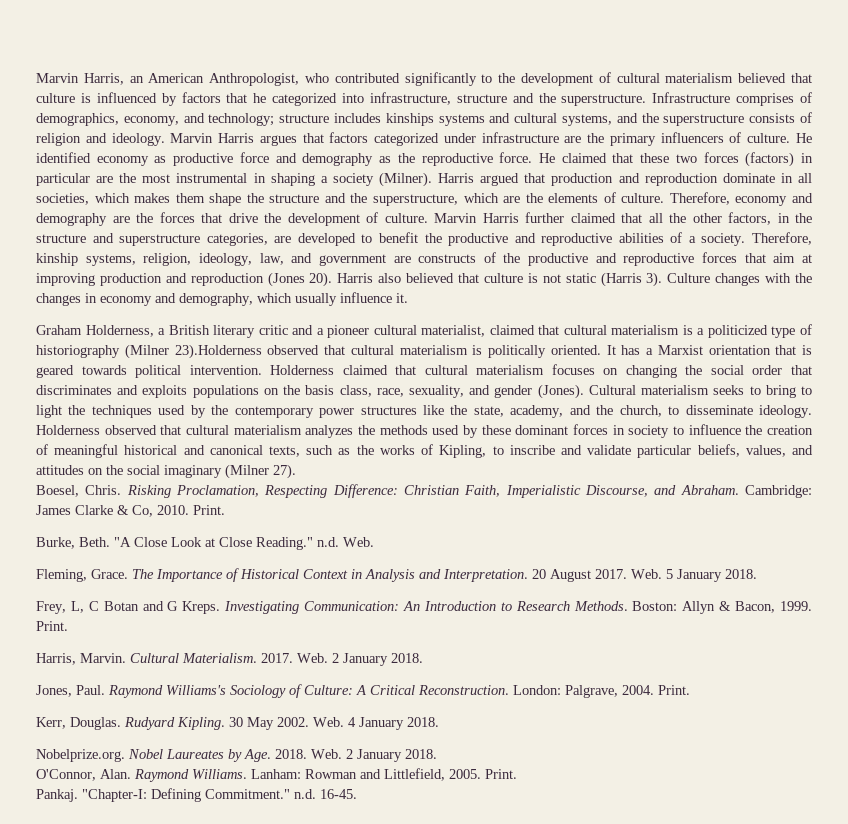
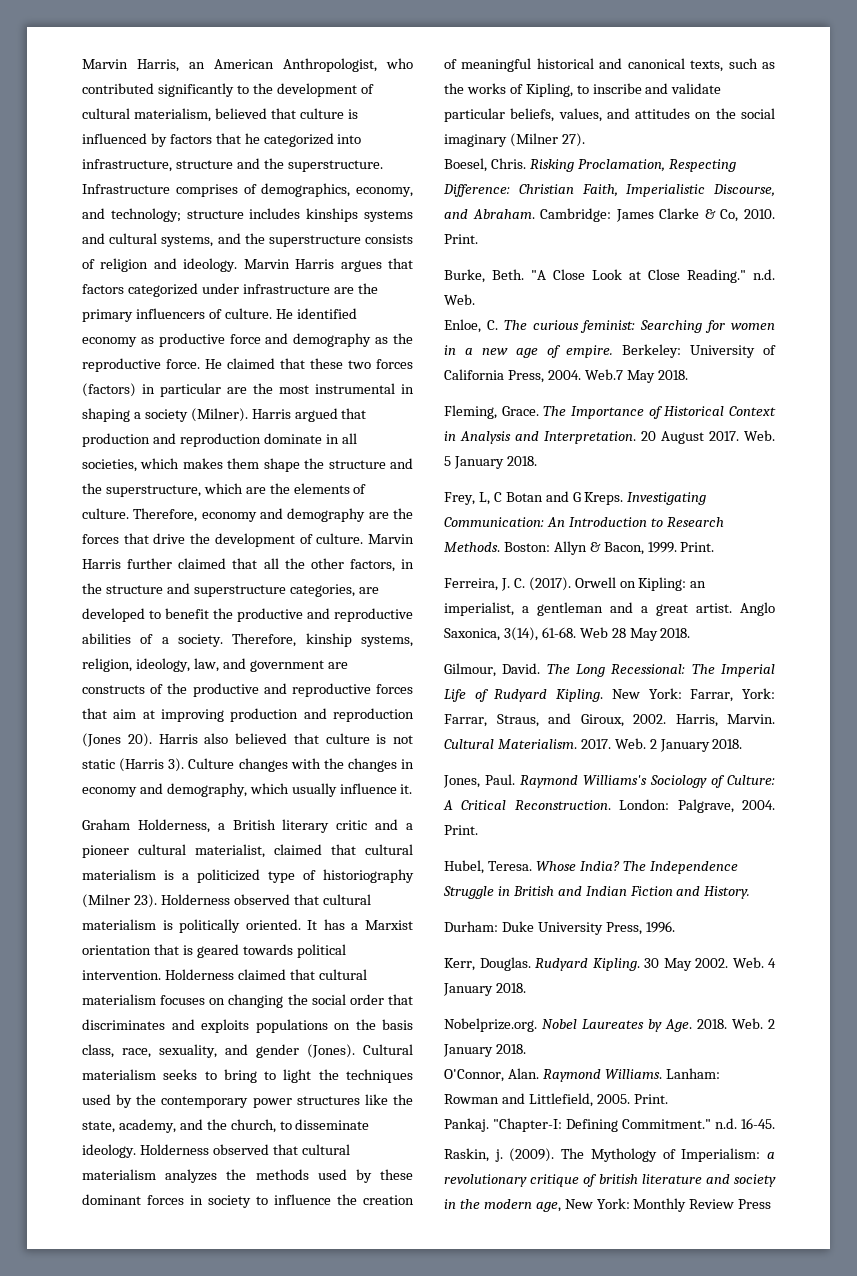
[665,73,734,83] materialism -> [133,108,211,122] materialism,
[174,344,262,359] 23).Holderness -> [133,894,230,908] 23). Holderness
(374, 542) none -> [444,319,776,333] [444,344,776,358] [444,369,688,383] // Enloe, C. The curious feminist: Searching for women in a new age of empire. Berkeley: University of California Press, 2004. Web.7 May 2018.
(68, 626) none -> [444,577,707,591] [444,602,775,616] [444,627,691,641] [444,663,775,677] [444,688,775,702] [444,713,666,727] Ferreira, J. C. (2017). Orwell on Kipling: an imperialist, a gentleman and a great artist. Anglo Saxonica, 3(14), 61-68. Web 28 May 2018. // Gilmour, David. The Long Recessional: The Imperial Life of Rudyard Kipling. New York: Farrar, York: Farrar, Straus, and Giroux, 2002.
(690, 690) none -> [444,860,738,874] [443,886,751,899] [444,921,675,935] // Hubel, Teresa. Whose India? The Independence Struggle in British and Indian Fiction and History. // Durham: Duke University Press, 1996.
(357, 794) none -> [444,1148,775,1162] [444,1174,776,1187] [444,1198,772,1212] // Raskin, j. (2009). The Mythology of Imperialism: a revolutionary critique of british literature and society in the modern age, New York: Monthly Review Press

